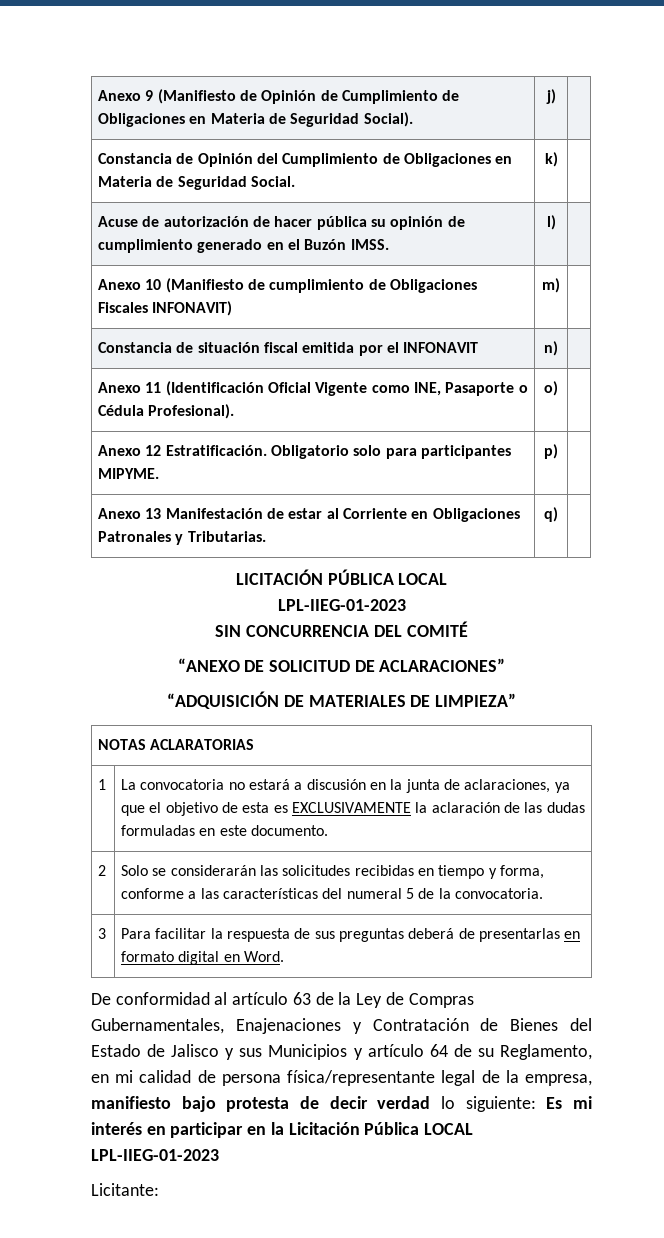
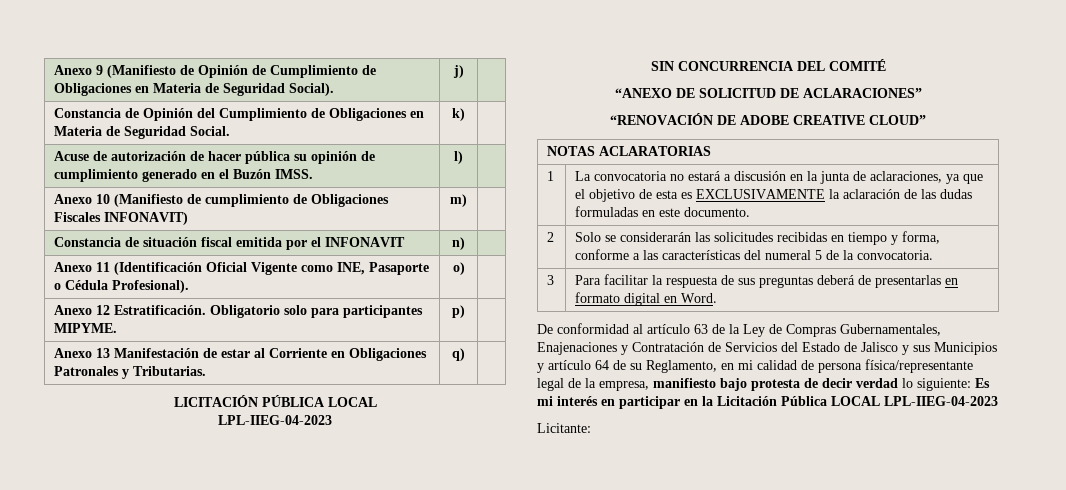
[277,599,406,611] LPL-IIEG-01-2023 -> [218,415,332,425] LPL-IIEG-04-2023
[167,691,516,709] “ADQUISICIÓN DE MATERIALES DE LIMPIEZA” -> [610,113,926,125] “RENOVACIÓN DE ADOBE CREATIVE CLOUD”
[510,1018,559,1031] Bienes -> [725,342,777,352] Servicios
[91,1149,219,1161] LPL-IIEG-01-2023 -> [884,396,998,406] LPL-IIEG-04-2023

